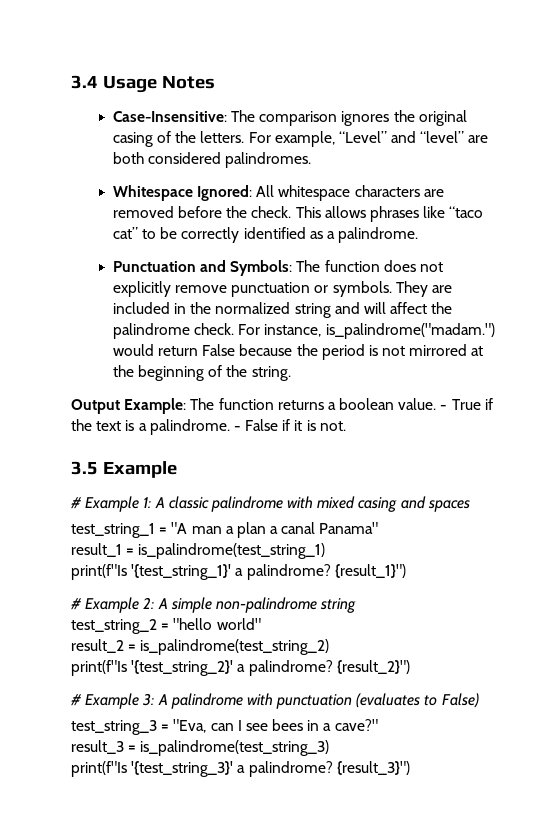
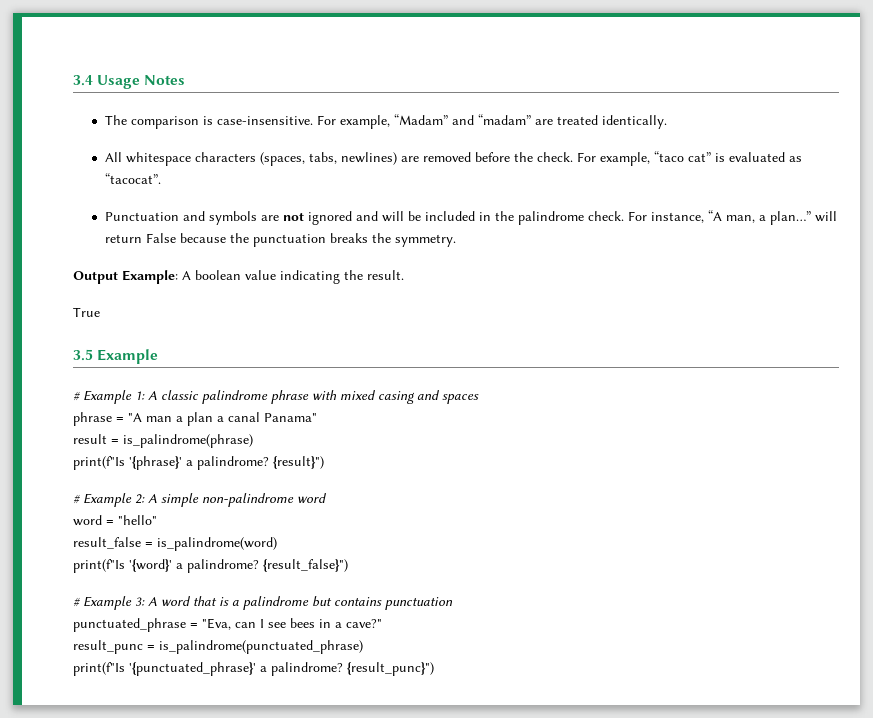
[112,111,227,122] Case-Insensitive: -> (186, 80) none
[341,110,467,126] [112,131,489,147] [112,152,312,168] [112,185,420,201] ignores the original casing of the letters. For example, “Level” and “level” are both considered palindromes. // Whitespace Ignored: All whitespace characters -> [202,114,667,129] [104,152,397,166] is case-insensitive. For example, “Madam” and “madam” are treated identically. // All whitespace characters (spaces, tabs, newlines)
[295,206,484,222] [112,227,419,243] [112,260,443,276] [112,281,452,297] [112,302,453,318] [112,323,495,339] [112,344,484,360] [112,365,291,381] [71,398,493,414] [71,419,346,435] This allows phrases like “taco cat” to be correctly identified as a palindrome. // Punctuation and Symbols: The function does not explicitly remove punctuation or symbols. They are included in the normalized string and will affect the palindrome check. For instance, is_palindrome("madam.") would return False because the period is not mirrored at the beginning of the string. // Output Example: The function returns a boolean value. - True if the text is a palindrome. - False if it is not. -> [576,151,802,166] [104,173,161,184] [104,210,837,225] [104,233,456,247] [73,270,404,284] [73,307,100,317] For example, “taco cat” is evaluated as “tacocat”. // Punctuation and symbols are not ignored and will be included in the palindrome check. For instance, “A man, a plan…” will return False because the punctuation breaks the symmetry. // Output Example: A boolean value indicating the result. // True
(283, 504) none -> [271,390,309,404] phrase
[71,523,155,538] test_string_1 -> [73,412,112,426] phrase
[71,543,326,559] [71,564,406,580] result_1 = is_palindrome(test_string_1) // print(f"Is '{test_string_1}' a palindrome? {result_1}") -> [73,434,253,448] [73,456,324,470] result = is_palindrome(phrase) // print(f"Is '{phrase}' a palindrome? {result}")
[320,598,357,613] [71,618,261,634] [71,639,330,655] [71,660,410,676] string // test_string_2 = "hello world" // result_2 = is_palindrome(test_string_2) // print(f"Is '{test_string_2}' a palindrome? {result_2}") -> [297,493,327,503] [73,515,157,526] [73,537,277,551] [73,559,348,573] word // word = "hello" // result_false = is_palindrome(word) // print(f"Is '{word}' a palindrome? {result_false}")
[170,693,479,709] [71,720,157,735] palindrome with punctuation (evaluates to False) // test_string_3 -> [161,596,453,610] [73,618,186,632] word that is a palindrome but contains punctuation // punctuated_phrase
[71,740,330,756] [71,761,410,777] result_3 = is_palindrome(test_string_3) // print(f"Is '{test_string_3}' a palindrome? {result_3}") -> [73,640,363,654] [73,662,434,676] result_punc = is_palindrome(punctuated_phrase) // print(f"Is '{punctuated_phrase}' a palindrome? {result_punc}")

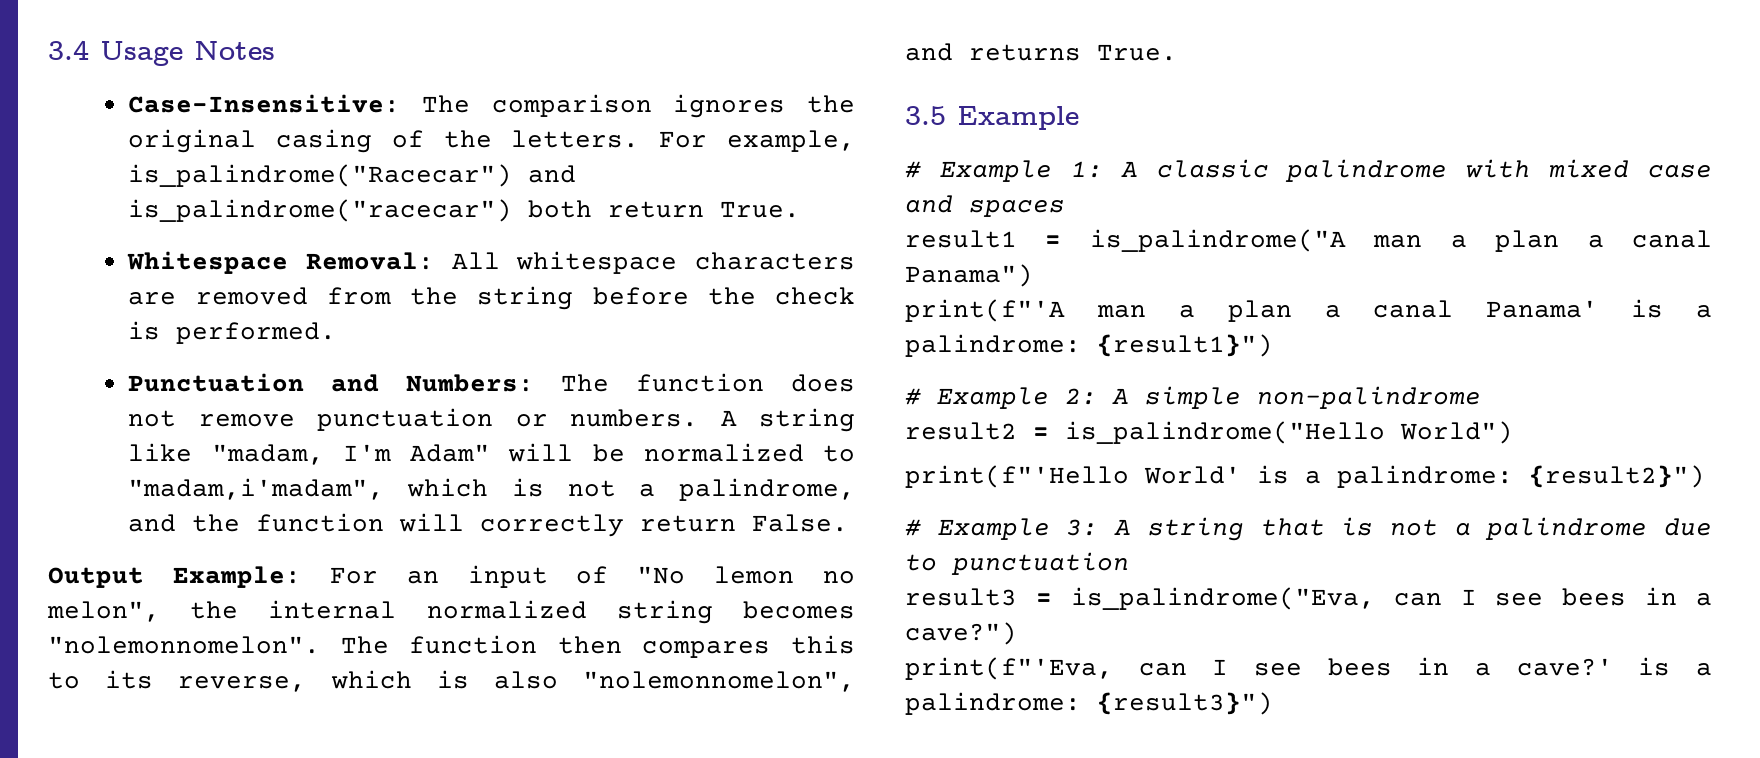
(186, 80) none -> [128,94,401,113] Case-Insensitive:
[202,114,667,129] [104,151,802,166] [104,173,161,184] [104,210,837,225] [104,233,456,247] [73,270,404,284] [73,307,100,317] is case-insensitive. For example, “Madam” and “madam” are treated identically. // All whitespace characters (spaces, tabs, newlines) are removed before the check. For example, “taco cat” is evaluated as “tacocat”. // Punctuation and symbols are not ignored and will be included in the palindrome check. For instance, “A man, a plan…” will return False because the punctuation breaks the symmetry. // Output Example: A boolean value indicating the result. // True -> [673,94,855,118] [128,129,855,153] [128,164,577,187] [128,199,801,222] [127,251,855,274] [128,286,856,310] [128,321,337,344] [128,373,855,392] [128,408,856,432] [128,443,856,465] [128,478,855,501] [128,513,849,537] [48,565,855,588] [47,600,855,624] [48,635,856,658] [48,670,855,692] [905,43,1177,61] ignores the original casing of the letters. For example, is_palindrome("Racecar") and is_palindrome("racecar") both return True. // Whitespace Removal: All whitespace characters are removed from the string before the check is performed. // Punctuation and Numbers: The function does not remove punctuation or numbers. A string like "madam, I'm Adam" will be normalized to "madam,i'madam", which is not a palindrome, and the function will correctly return False. // Output Example: For an input of "No lemon no melon", the internal normalized string becomes "nolemonnomelon". The function then compares this to its reverse, which is also "nolemonnomelon", and returns True.
[271,390,309,404] phrase -> (1448, 170) none
[378,391,415,404] casing -> [1648,165,1712,178] case
[73,412,317,426] [73,434,253,448] [73,456,324,470] phrase = "A man a plan a canal Panama" // result = is_palindrome(phrase) // print(f"Is '{phrase}' a palindrome? {result}") -> [905,229,1712,252] [905,264,1033,287] [905,299,1712,322] [905,334,1273,357] result1 = is_palindrome("A man a plan a canal Panama") // print(f"'A man a plan a canal Panama' is a palindrome: {result1}")
[297,493,327,503] [73,515,157,526] [73,537,277,551] [73,559,348,573] word // word = "hello" // result_false = is_palindrome(word) // print(f"Is '{word}' a palindrome? {result_false}") -> [905,421,1513,444] [905,465,1705,488] // result2 = is_palindrome("Hello World") // print(f"'Hello World' is a palindrome: {result2}")
[161,596,191,606] word -> [1147,517,1244,541] string
(229, 601) none -> [1389,519,1438,536] not
[312,596,382,607] but contains -> [1664,518,1712,536] [905,554,937,571] due to
[73,618,382,632] [73,640,363,654] [73,662,434,676] punctuated_phrase = "Eva, can I see bees in a cave?" // result_punc = is_palindrome(punctuated_phrase) // print(f"Is '{punctuated_phrase}' a palindrome? {result_punc}") -> [905,587,1712,610] [905,622,1017,645] [905,657,1712,680] [905,692,1273,715] result3 = is_palindrome("Eva, can I see bees in a cave?") // print(f"'Eva, can I see bees in a cave?' is a palindrome: {result3}")

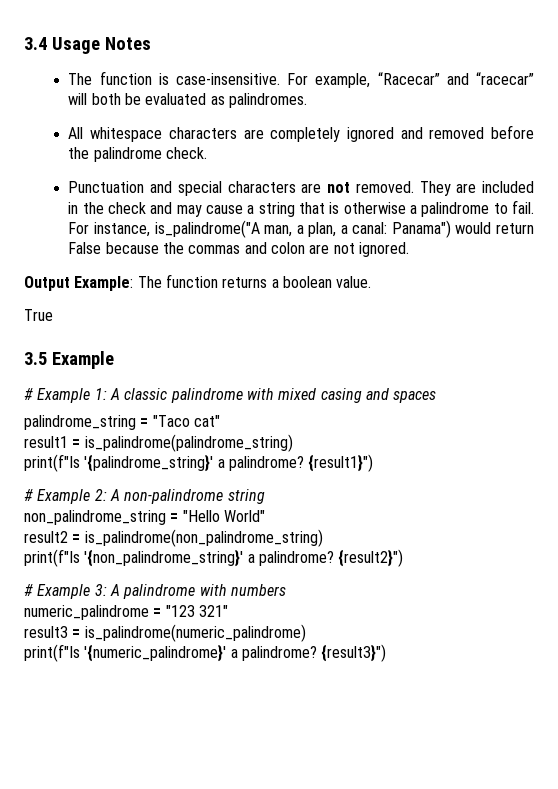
[128,94,855,118] [128,129,855,153] [128,164,577,187] [128,199,801,222] [127,251,855,274] [128,286,856,310] [128,321,337,344] [128,373,855,392] [128,408,856,432] [128,443,856,465] [128,478,855,501] [128,513,849,537] [48,565,855,588] [47,600,855,624] [48,635,856,658] [48,670,855,692] [905,43,1177,61] Case-Insensitive: The comparison ignores the original casing of the letters. For example, is_palindrome("Racecar") and is_palindrome("racecar") both return True. // Whitespace Removal: All whitespace characters are removed from the string before the check is performed. // Punctuation and Numbers: The function does not remove punctuation or numbers. A string like "madam, I'm Adam" will be normalized to "madam,i'madam", which is not a palindrome, and the function will correctly return False. // Output Example: For an input of "No lemon no melon", the internal normalized string becomes "nolemonnomelon". The function then compares this to its reverse, which is also "nolemonnomelon", and returns True. -> [68,71,534,88] [68,93,308,108] [68,125,534,142] [68,147,208,162] [68,181,534,196] [68,200,534,217] [68,220,534,238] [68,242,410,257] [24,274,372,291] [24,309,53,321] The function is case-insensitive. For example, “Racecar” and “racecar” will both be evaluated as palindromes. // All whitespace characters are completely ignored and removed before the palindrome check. // Punctuation and special characters are not removed. They are included in the check and may cause a string that is otherwise a palindrome to fail. For instance, is_palindrome("A man, a plan, a canal: Panama") would return False because the commas and colon are not ignored. // Output Example: The function returns a boolean value. // True
[1648,165,1712,178] case -> [320,388,362,403] casing
[905,229,1712,252] [905,264,1033,287] [905,299,1712,322] [905,334,1081,357] result1 = is_palindrome("A man a plan a canal Panama") // print(f"'A man a plan a canal Panama' is a palindrome: -> [24,415,220,430] [24,434,293,452] [24,454,304,472] palindrome_string = "Taco cat" // result1 = is_palindrome(palindrome_string) // print(f"Is '{palindrome_string}' a palindrome?
[1145,386,1241,409] simple -> (120, 495) none
[905,421,1513,444] [905,465,1513,488] // result2 = is_palindrome("Hello World") // print(f"'Hello World' is a palindrome: -> [227,489,265,504] [24,510,265,525] [24,529,323,547] [24,549,334,567] string // non_palindrome_string = "Hello World" // result2 = is_palindrome(non_palindrome_string) // print(f"Is '{non_palindrome_string}' a palindrome?
[1147,517,1712,541] [905,552,1129,575] [905,587,1712,610] [905,622,1017,645] [905,657,1712,680] [905,692,1081,715] string that is not a palindrome due to punctuation // result3 = is_palindrome("Eva, can I see bees in a cave?") // print(f"'Eva, can I see bees in a cave?' is a palindrome: -> [123,584,286,599] [24,605,228,620] [24,624,306,642] [24,644,317,662] palindrome with numbers // numeric_palindrome = "123 321" // result3 = is_palindrome(numeric_palindrome) // print(f"Is '{numeric_palindrome}' a palindrome?

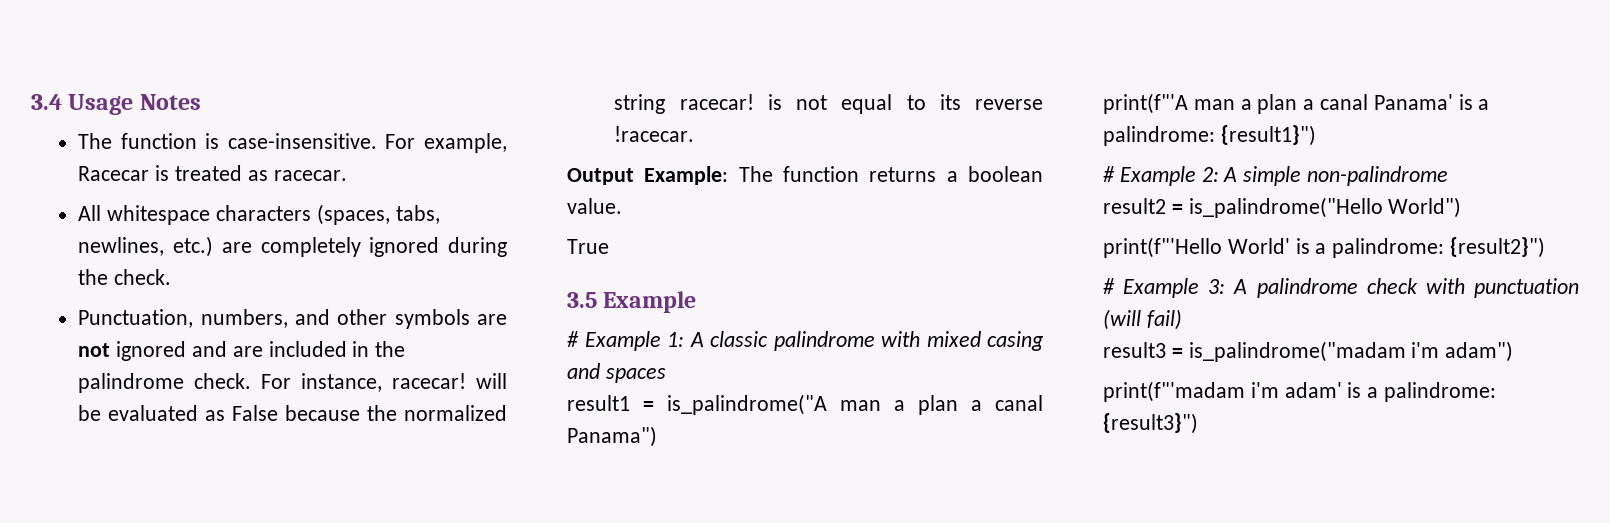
[377,72,534,85] [68,93,308,108] [68,125,534,142] [68,147,208,162] [68,181,534,196] [68,200,534,217] [68,220,534,238] [68,242,410,257] “Racecar” and “racecar” will both be evaluated as palindromes. // All whitespace characters are completely ignored and removed before the palindrome check. // Punctuation and special characters are not removed. They are included in the check and may cause a string that is otherwise a palindrome to fail. For instance, is_palindrome("A man, a plan, a canal: Panama") would return False because the commas and colon are not ignored. -> [78,165,347,181] [78,204,440,225] [78,236,507,257] [78,269,172,285] [78,309,508,329] [78,341,406,361] [78,373,507,393] [78,405,507,421] [614,94,1043,114] [614,126,695,142] Racecar is treated as racecar. // All whitespace characters (spaces, tabs, newlines, etc.) are completely ignored during the check. // Punctuation, numbers, and other symbols are not ignored and are included in the palindrome check. For instance, racecar! will be evaluated as False because the normalized string racecar! is not equal to its reverse !racecar.
[24,415,220,430] [24,434,293,452] [24,454,304,472] palindrome_string = "Taco cat" // result1 = is_palindrome(palindrome_string) // print(f"Is '{palindrome_string}' a palindrome? -> [567,394,1043,415] [567,426,657,447] [1103,93,1490,114] [1103,126,1215,146] result1 = is_palindrome("A man a plan a canal Panama") // print(f"'A man a plan a canal Panama' is a palindrome:
(120, 495) none -> [1243,166,1302,186] simple
[227,489,265,504] [24,510,265,525] [24,529,323,547] [24,549,334,567] string // non_palindrome_string = "Hello World" // result2 = is_palindrome(non_palindrome_string) // print(f"Is '{non_palindrome_string}' a palindrome? -> [1103,197,1462,218] [1103,237,1445,258] // result2 = is_palindrome("Hello World") // print(f"'Hello World' is a palindrome:
[199,584,286,596] [24,605,228,620] [24,624,306,642] [24,644,317,662] with numbers // numeric_palindrome = "123 321" // result3 = is_palindrome(numeric_palindrome) // print(f"Is '{numeric_palindrome}' a palindrome? -> [1366,278,1579,298] [1103,309,1182,330] [1103,341,1514,362] [1103,381,1497,402] check with punctuation (will fail) // result3 = is_palindrome("madam i'm adam") // print(f"'madam i'm adam' is a palindrome:

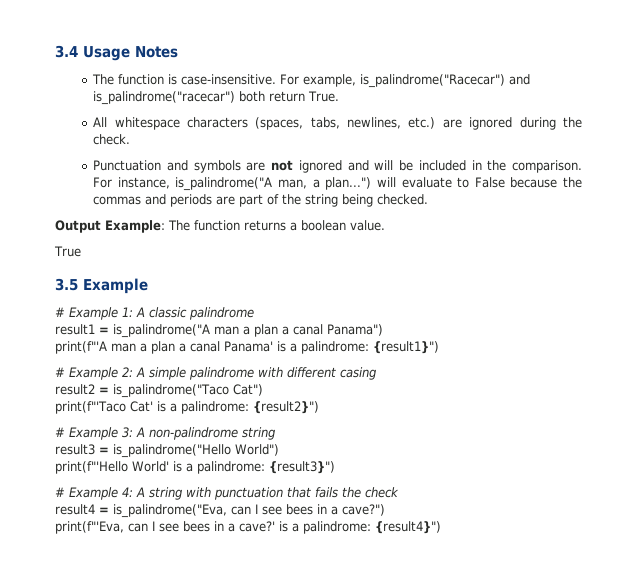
[78,165,347,181] Racecar is treated as racecar. -> [360,74,531,88] [93,91,340,105] is_palindrome("Racecar") and is_palindrome("racecar") both return True.
[260,237,361,257] completely -> (462, 123) none
[78,309,388,328] Punctuation, numbers, and other -> [93,160,188,171] Punctuation and
[232,346,263,357] are -> [374,160,414,171] will be
[78,373,507,393] [78,405,507,421] [614,94,1043,114] [614,126,695,142] palindrome check. For instance, racecar! will be evaluated as False because the normalized string racecar! is not equal to its reverse !racecar. -> [512,160,583,173] [93,177,583,191] [93,194,429,207] comparison. For instance, is_palindrome("A man, a plan...") will evaluate to False because the commas and periods are part of the string being checked.
[881,331,1044,351] [567,363,666,383] with mixed casing and spaces -> (254, 313) none
[1307,166,1449,186] [1103,198,1166,214] non-palindrome // result2 -> [189,367,376,380] [55,384,263,398] [55,401,319,414] [55,427,275,440] [55,444,95,455] palindrome with different casing // result2 = is_palindrome("Taco Cat") // print(f"'Taco Cat' is a palindrome: {result2}") // # Example 3: A non-palindrome string // result3
[1450,237,1546,258] [1103,278,1579,298] [1103,309,1182,330] [1103,341,1514,362] [1103,381,1497,402] [1103,413,1198,434] {result2}") // # Example 3: A palindrome check with punctuation (will fail) // result3 = is_palindrome("madam i'm adam") // print(f"'madam i'm adam' is a palindrome: {result3}") -> [269,461,335,474] [55,487,399,500] [55,504,385,518] [55,521,441,534] {result3}") // # Example 4: A string with punctuation that fails the check // result4 = is_palindrome("Eva, can I see bees in a cave?") // print(f"'Eva, can I see bees in a cave?' is a palindrome: {result4}")

